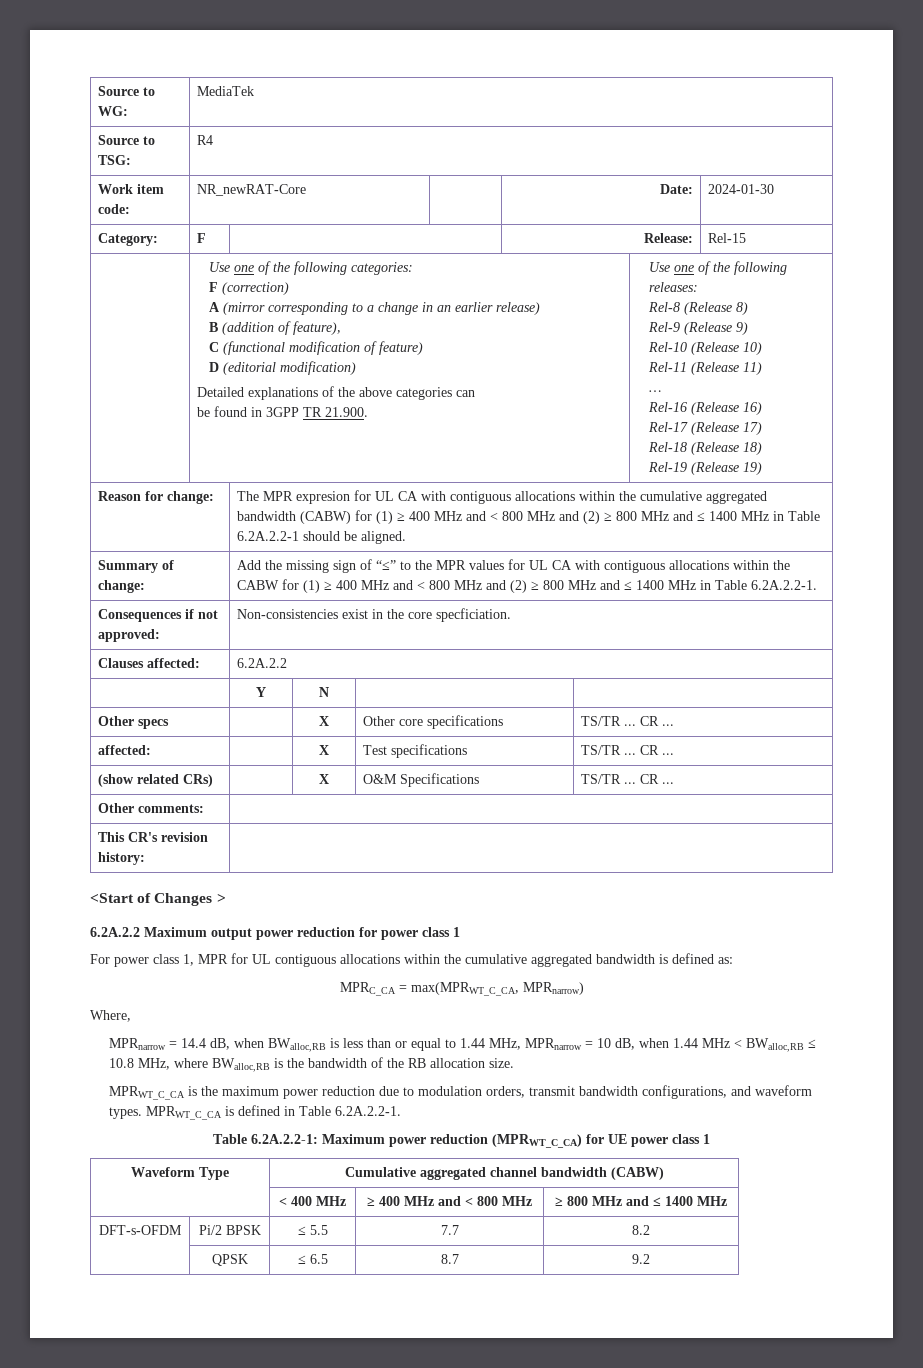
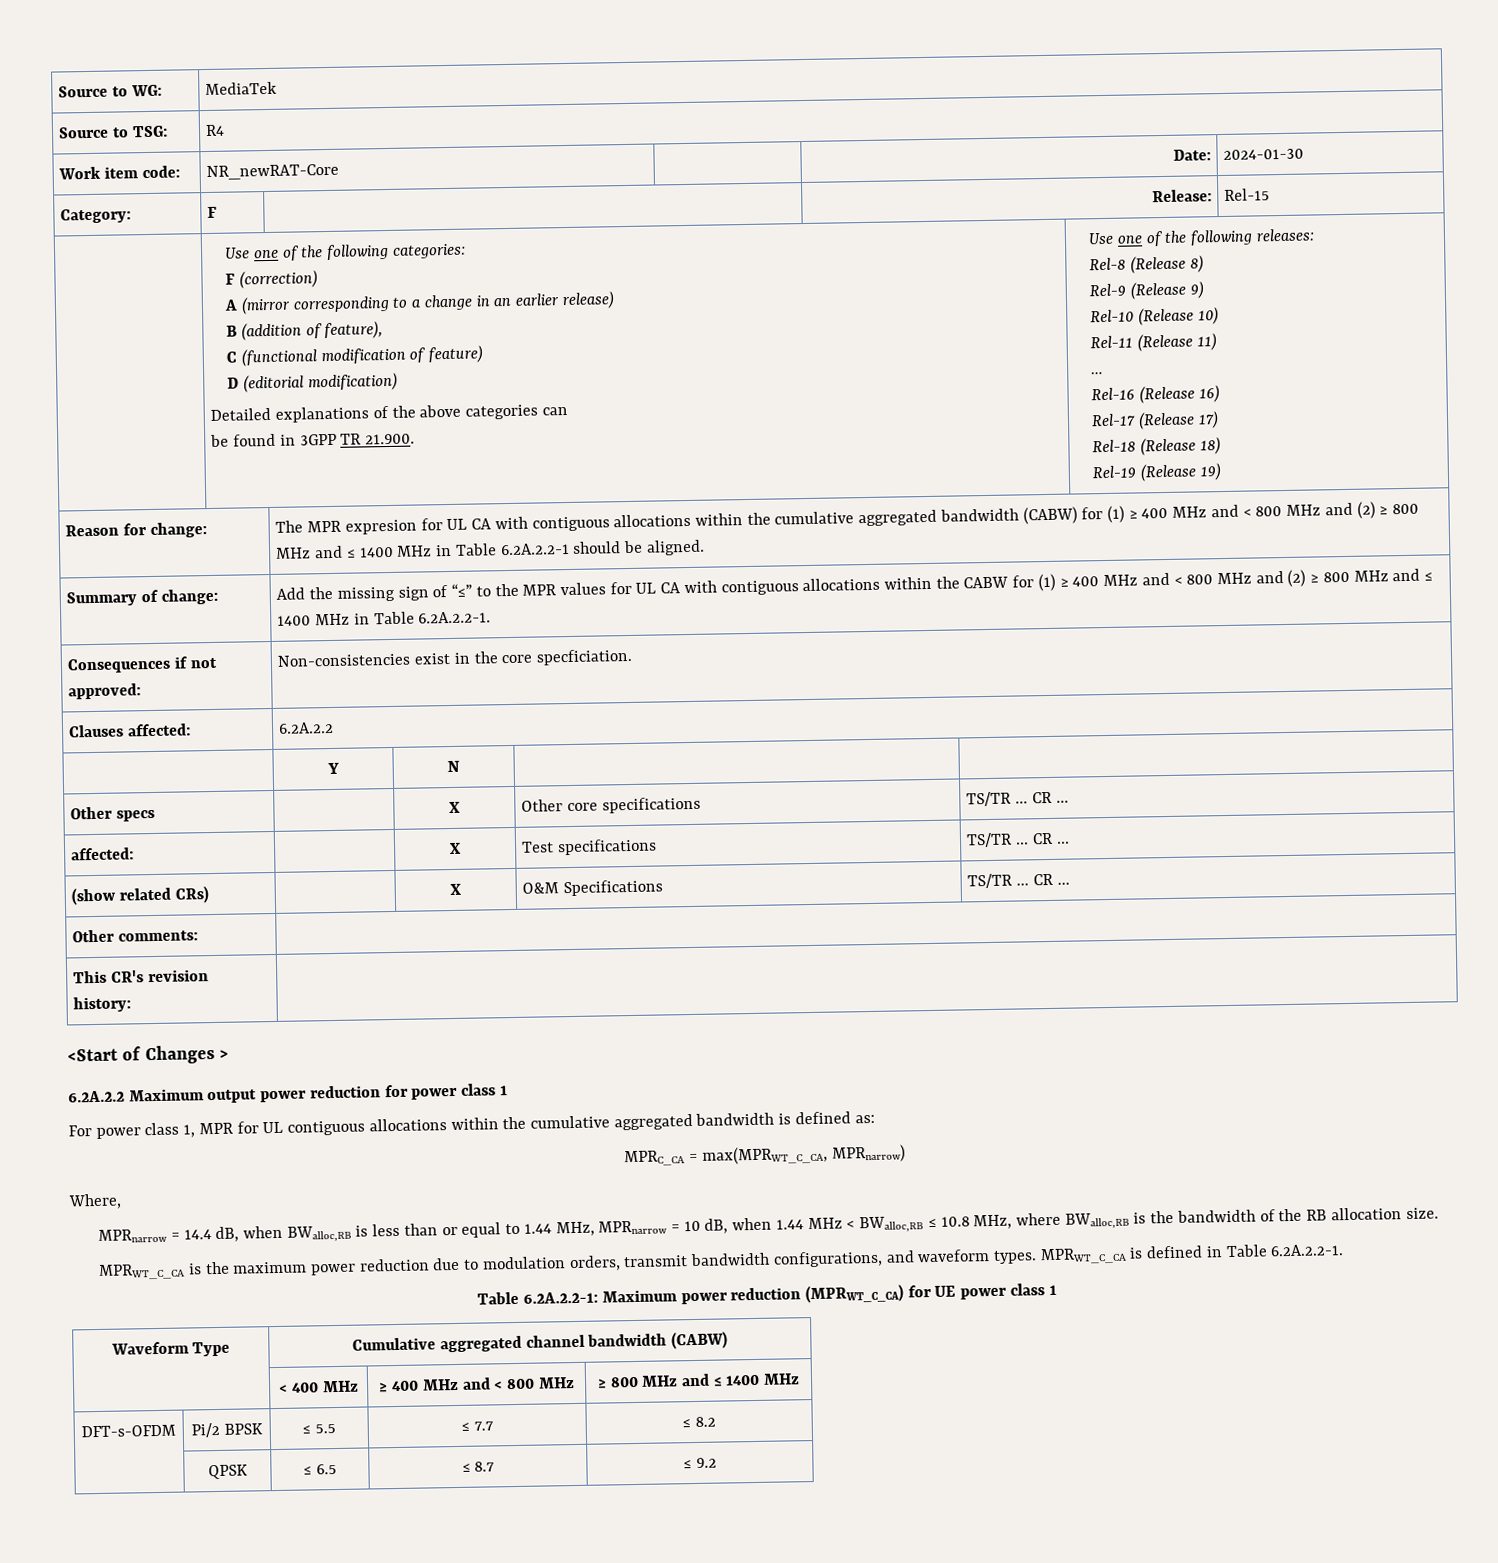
(328, 1230) none -> [461,1422,471,1431] ≤
(459, 1230) none -> [682,1419,692,1428] ≤
(328, 1259) none -> [461,1463,471,1472] ≤
(459, 1259) none -> [683,1460,693,1469] ≤

